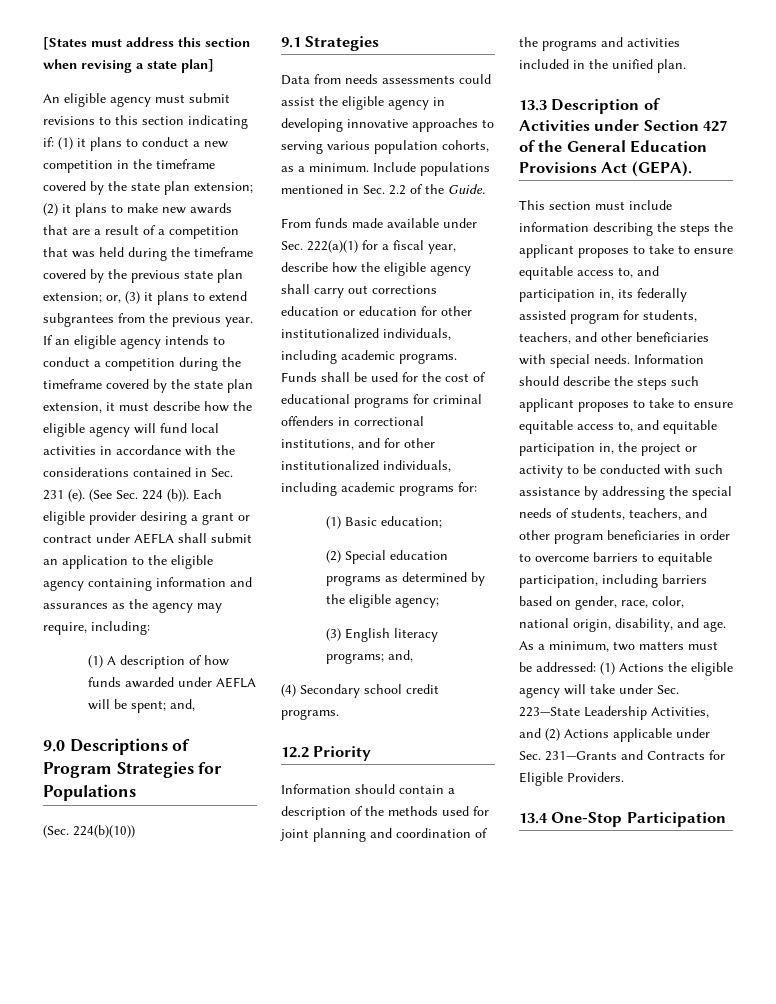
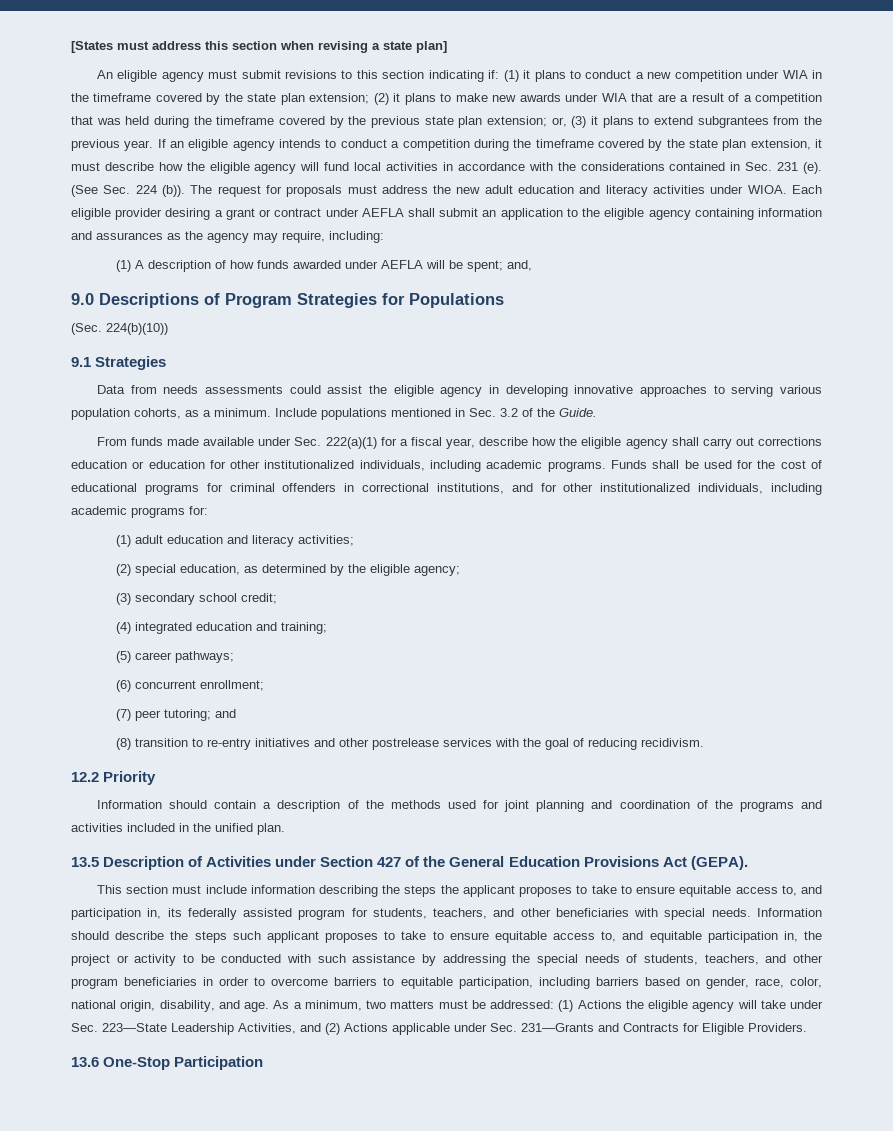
(113, 166) none -> [746,70,808,79] under WIA
(232, 208) none -> [565,93,627,102] under WIA
(189, 495) none -> [190,185,787,197] The request for proposals must address the new adult education and literacy activities under WIOA.
[389,185,406,195] 2.2 -> [500,408,518,417] 3.2
[345,516,443,528] [326,550,449,564] [326,575,382,586] Basic education; // (2) Special education programs -> [135,535,355,547] [116,564,241,576] adult education and literacy activities; // (2) special education,
[345,628,439,642] [326,650,414,664] [281,684,439,698] [281,709,339,720] English literacy programs; and, // (4) Secondary school credit programs. -> [135,593,278,605] [116,622,328,634] [116,651,235,663] [116,680,265,692] [116,709,237,721] [116,738,705,750] secondary school credit; // (4) integrated education and training; // (5) career pathways; // (6) concurrent enrollment; // (7) peer tutoring; and // (8) transition to re-entry initiatives and other postrelease services with the goal of reducing recidivism.
[519,100,547,111] 13.3 -> [71,857,99,867] 13.5
[519,813,548,824] 13.4 -> [71,1057,99,1067] 13.6

